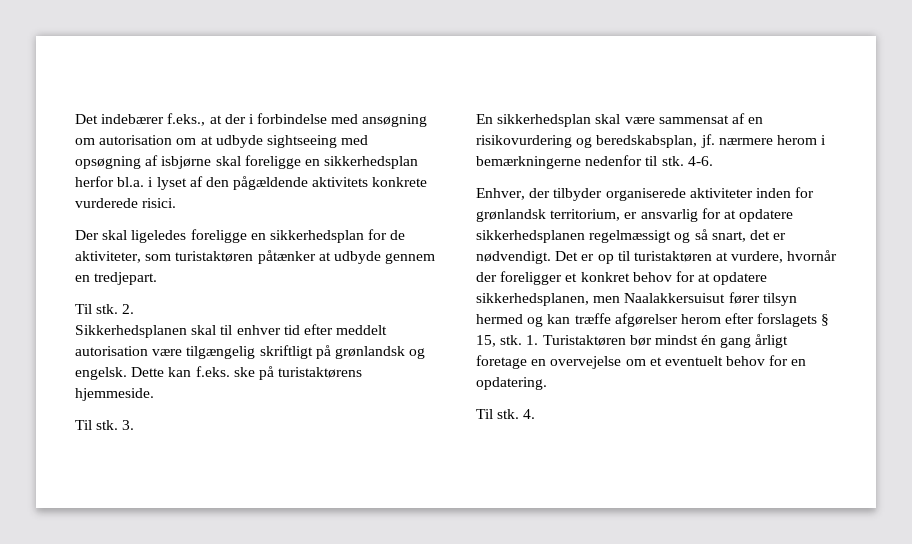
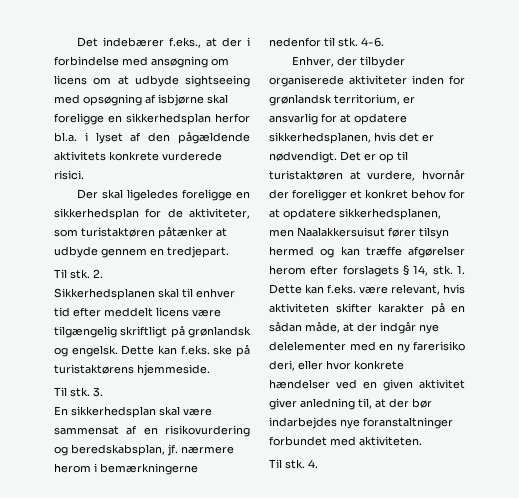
[99,135,173,145] autorisation -> [54,75,87,85] licens
[75,346,148,356] autorisation -> [156,307,189,317] licens
[476,229,746,243] sikkerhedsplanen regelmæssigt og så snart, -> [269,132,396,144] sikkerhedsplanen, hvis
[476,335,496,347] 15, -> [413,265,429,276] 14,
[542,334,789,348] [476,355,807,369] [476,377,547,390] Turistaktøren bør mindst én gang årligt foretage en overvejelse om et eventuelt behov for en opdatering. -> [269,284,465,295] [269,302,465,315] [269,321,439,334] [269,341,465,353] [269,360,404,371] [269,379,465,391] [269,398,432,410] [269,417,453,429] [269,436,422,446] Dette kan f.eks. være relevant, hvis aktiviteten skifter karakter på en sådan måde, at der indgår nye delelementer med en ny farerisiko deri, eller hvor konkrete hændelser ved en given aktivitet giver anledning til, at der bør indarbejdes nye foranstaltninger forbundet med aktiviteten.

